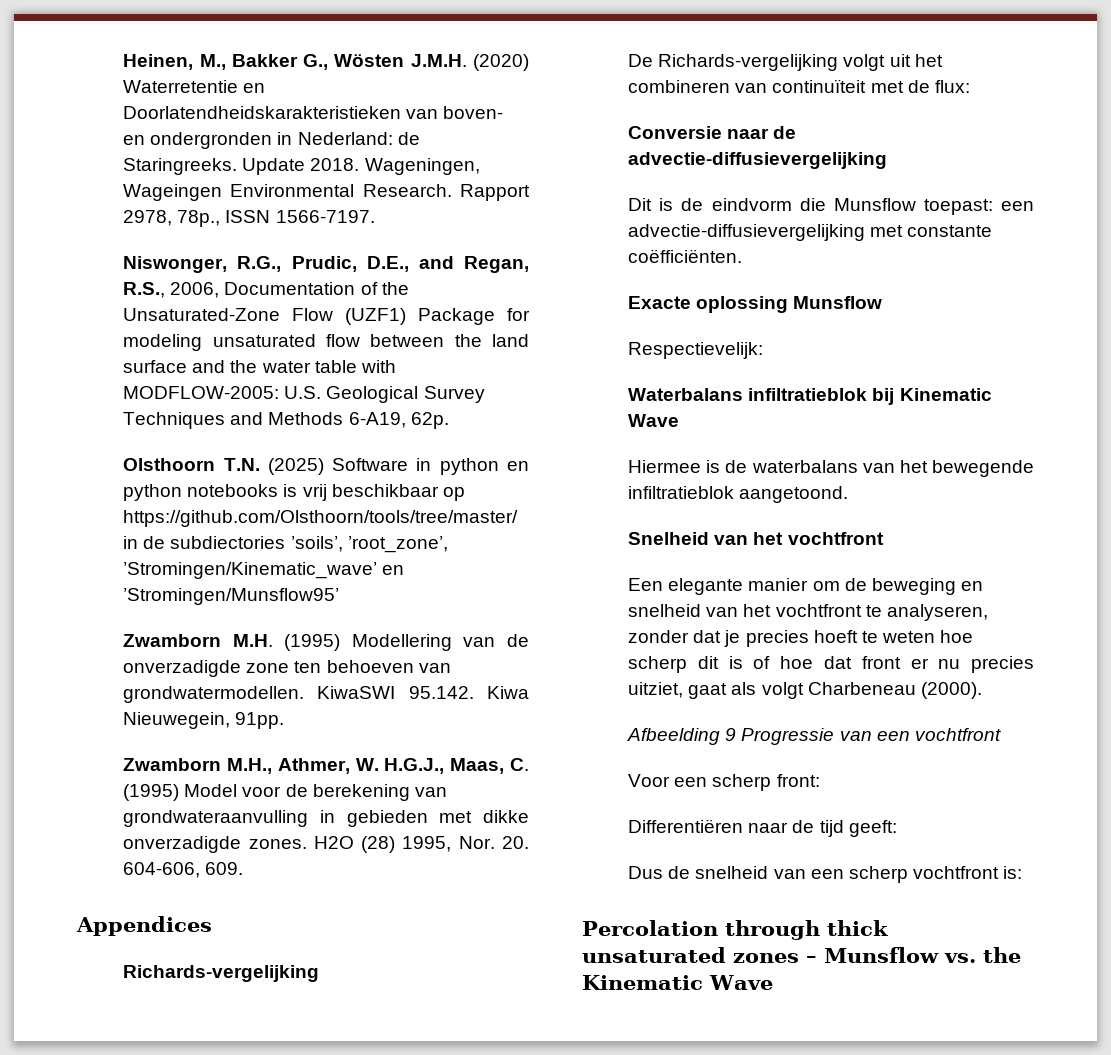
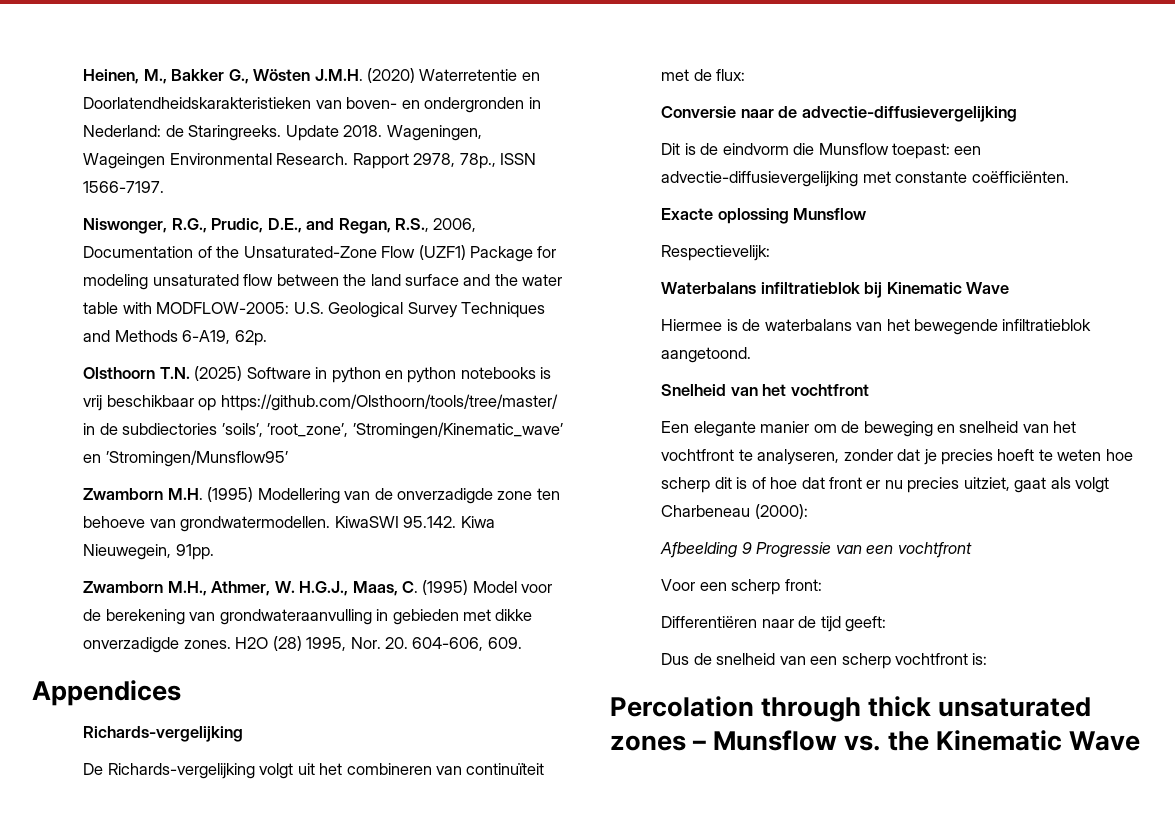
[326,660,414,673] behoeven -> [83,516,146,528] behoeve
[920,682,982,699] (2000). -> [754,504,808,519] (2000):

